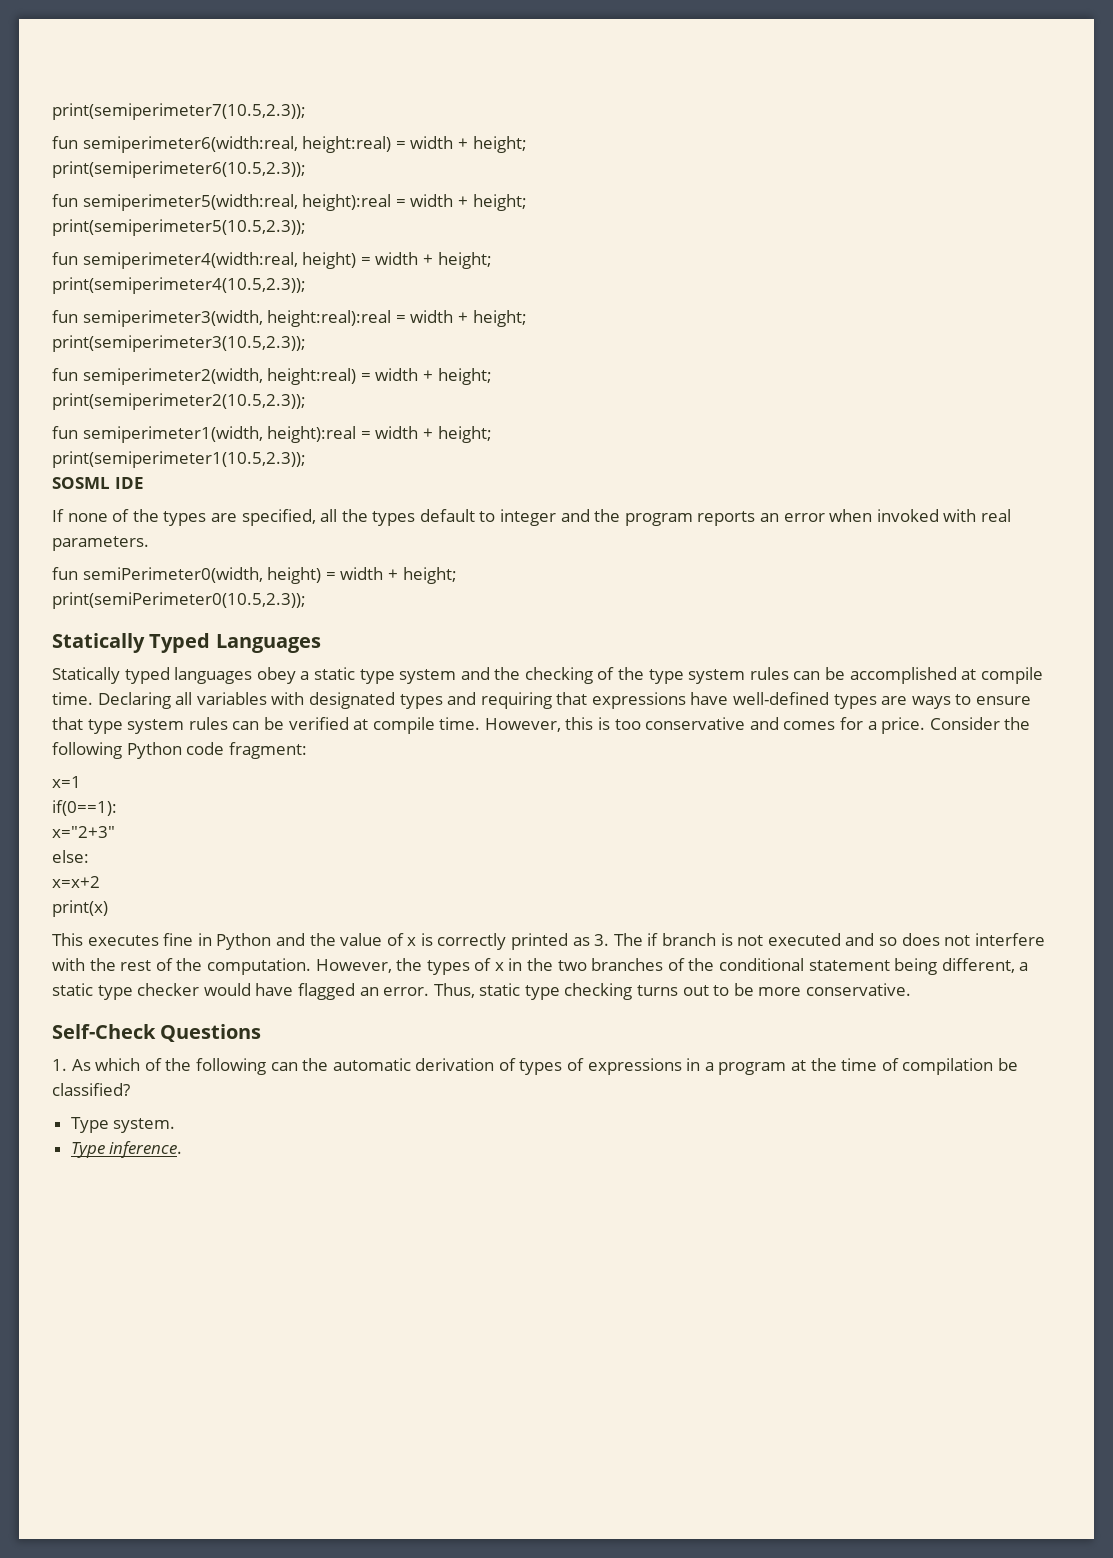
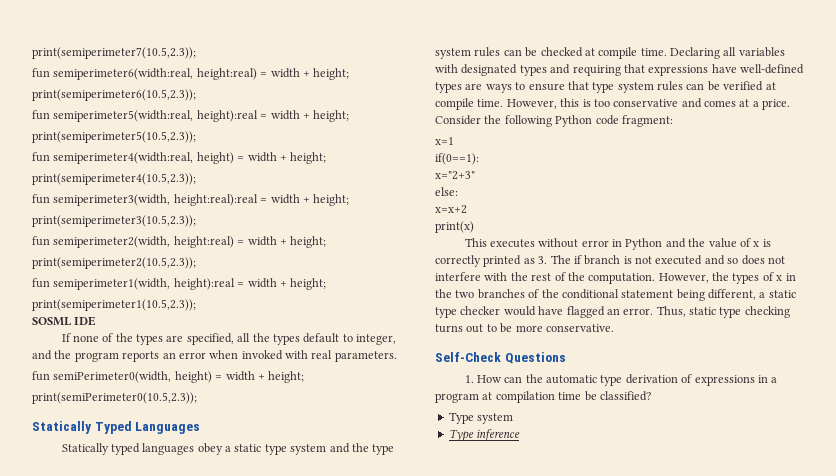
[500,509,557,526] integer -> [356,334,397,345] integer,
[524,667,957,684] checking of the type system rules can be accomplished -> [372,444,395,455] [435,47,583,59] type system rules can be checked
[840,717,864,730] for -> [739,99,750,107] at
[163,933,194,946] fine -> [538,238,609,248] without error
[71,1058,266,1075] As which of the following -> [476,375,502,383] How
(411, 1064) none -> [600,375,623,386] type
[519,1058,585,1075] types of -> (693, 378) none
[810,1058,994,1075] the time of compilation -> [495,391,582,403] compilation time
[113,1118,176,1133] [70,1141,183,1158] system. // Type inference. -> [477,413,514,424] [448,429,521,442] system // Type inference

